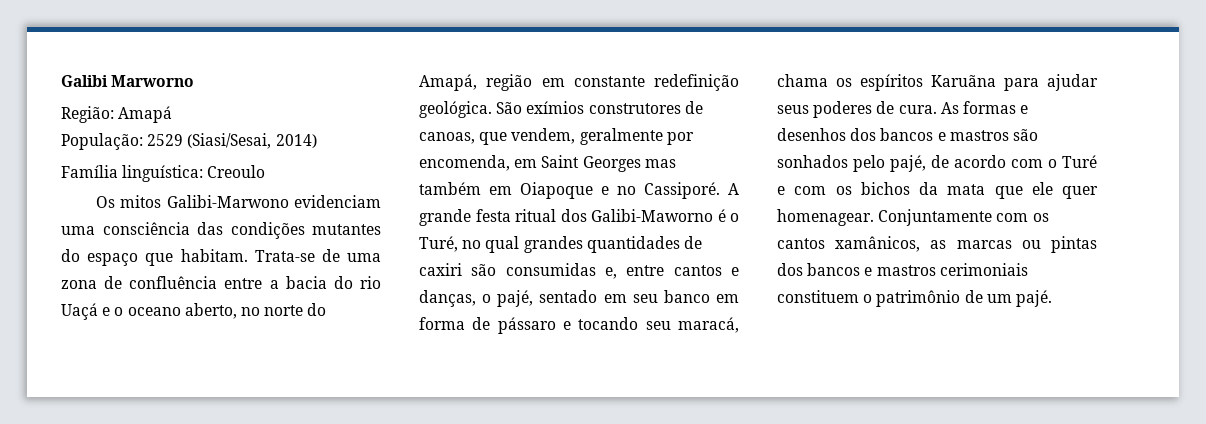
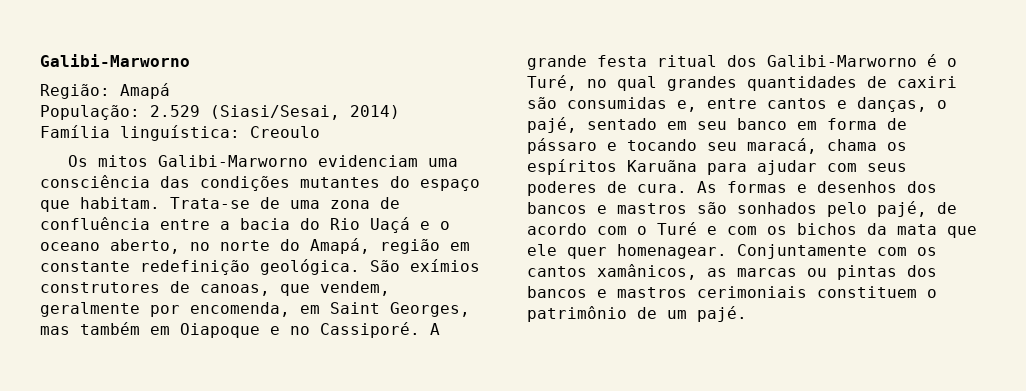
[61,75,195,87] Galibi Marworno -> [40,54,190,67] Galibi-Marworno
[147,134,184,146] 2529 -> [150,105,200,117] 2.529
[166,195,289,208] Galibi-Marwono -> [157,155,308,167] Galibi-Marworno
[360,276,381,289] rio -> [330,218,360,230] Rio
[582,156,641,172] Georges -> [390,302,470,317] Georges,
[591,209,713,222] Galibi-Maworno -> [767,55,917,67] Galibi-Marworno
(1098, 82) none -> [827,163,857,172] com

